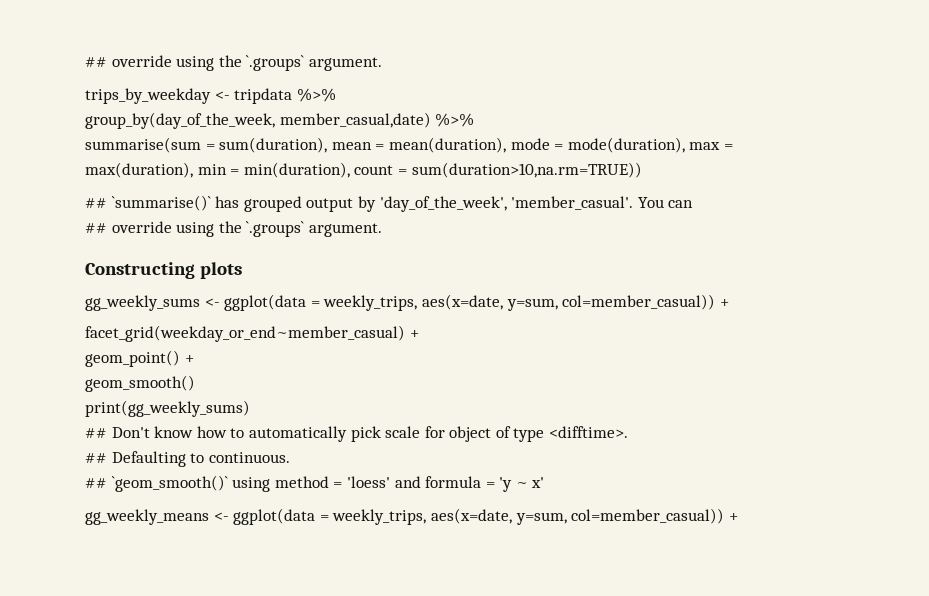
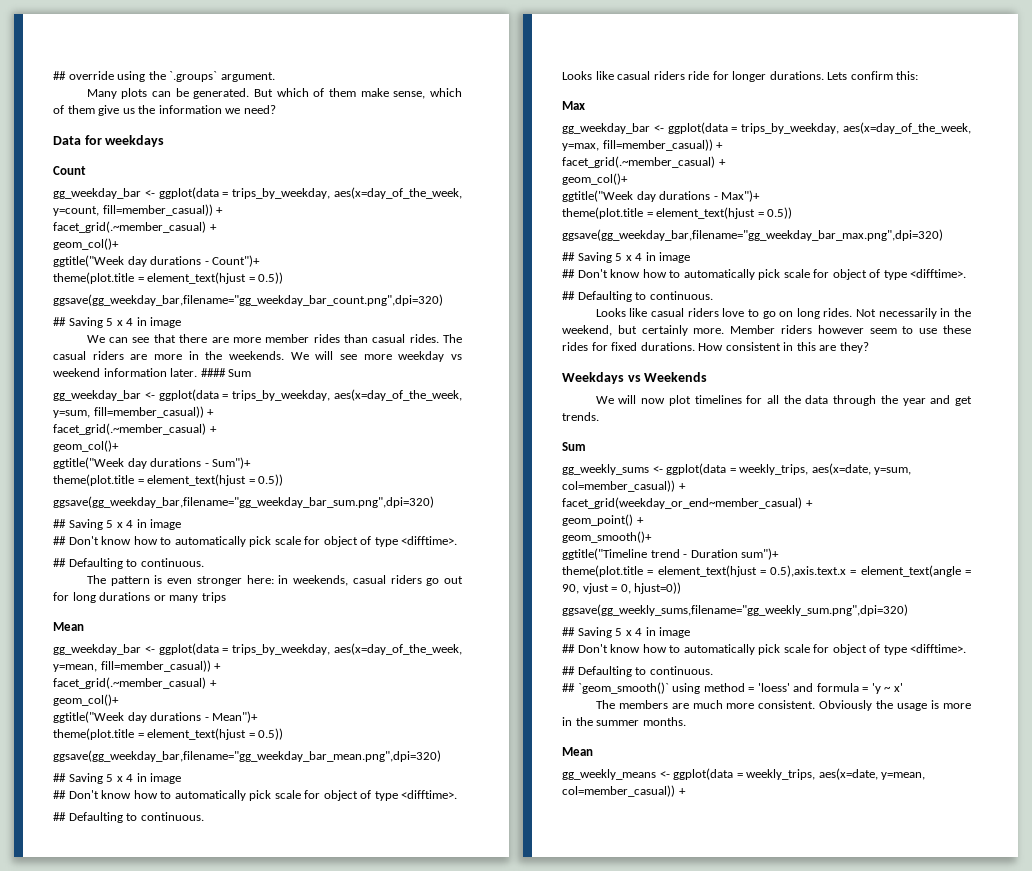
[85,55,382,71] [85,88,336,104] [85,112,475,129] [85,137,733,153] [85,162,642,178] [85,195,694,212] [85,221,382,237] [85,262,242,279] ## override using the `.groups` argument. // trips_by_weekday <- tripdata %>% // group_by(day_of_the_week, member_casual,date) %>% // summarise(sum = sum(duration), mean = mean(duration), mode = mode(duration), max = max(duration), min = min(duration), count = sum(duration>10,na.rm=TRUE)) // ## `summarise()` has grouped output by 'day_of_the_week', 'member_casual'. You can // ## override using the `.groups` argument. // Constructing plots -> [53,71,275,82] [86,88,463,99] [53,105,276,116] [53,135,165,147] [53,166,86,175] [53,187,463,199] [53,204,224,216] [53,221,217,233] [53,238,119,250] [53,255,261,267] [53,272,284,284] [53,294,443,306] [53,317,182,328] [86,334,463,343] [53,351,463,362] [53,368,252,377] [53,389,463,401] [53,406,215,418] [53,423,217,435] [53,440,119,452] [53,457,252,469] [53,474,284,486] [53,496,434,508] [53,519,182,530] [53,536,458,547] [53,558,204,569] [86,575,463,586] [53,592,226,603] [53,622,84,631] [53,643,463,655] [53,660,222,672] [53,677,217,689] [53,694,119,706] [53,711,259,723] [53,728,284,740] [53,750,441,762] [53,773,182,784] [53,790,458,801] [53,812,204,823] [562,71,919,82] [562,101,585,110] [562,122,971,134] [562,139,724,151] [562,156,726,168] [562,173,628,185] [562,190,761,202] [562,207,793,219] [562,229,943,241] [562,252,691,263] [562,269,967,280] [562,291,713,302] [595,308,972,319] [562,325,972,336] [562,342,869,353] [562,372,708,384] [595,395,972,406] [562,412,599,421] [562,442,586,451] ## override using the `.groups` argument. // Many plots can be generated. But which of them make sense, which of them give us the information we need? // Data for weekdays // Count // gg_weekday_bar <- ggplot(data = trips_by_weekday, aes(x=day_of_the_week, y=count, fill=member_casual)) + // facet_grid(.~member_casual) + // geom_col()+ // ggtitle("Week day durations - Count")+ // theme(plot.title = element_text(hjust = 0.5)) // ggsave(gg_weekday_bar,filename="gg_weekday_bar_count.png",dpi=320) // ## Saving 5 x 4 in image // We can see that there are more member rides than casual rides. The casual riders are more in the weekends. We will see more weekday vs weekend information later. #### Sum // gg_weekday_bar <- ggplot(data = trips_by_weekday, aes(x=day_of_the_week, y=sum, fill=member_casual)) + // facet_grid(.~member_casual) + // geom_col()+ // ggtitle("Week day durations - Sum")+ // theme(plot.title = element_text(hjust = 0.5)) // ggsave(gg_weekday_bar,filename="gg_weekday_bar_sum.png",dpi=320) // ## Saving 5 x 4 in image // ## Don't know how to automatically pick scale for object of type <difftime>. // ## Defaulting to continuous. // The pattern is even stronger here: in weekends, casual riders go out for long durations or many trips // Mean // gg_weekday_bar <- ggplot(data = trips_by_weekday, aes(x=day_of_the_week, y=mean, fill=member_casual)) + // facet_grid(.~member_casual) + // geom_col()+ // ggtitle("Week day durations - Mean")+ // theme(plot.title = element_text(hjust = 0.5)) // ggsave(gg_weekday_bar,filename="gg_weekday_bar_mean.png",dpi=320) // ## Saving 5 x 4 in image // ## Don't know how to automatically pick scale for object of type <difftime>. // ## Defaulting to continuous. // Looks like casual riders ride for longer durations. Lets confirm this: // Max // gg_weekday_bar <- ggplot(data = trips_by_weekday, aes(x=day_of_the_week, y=max, fill=member_casual)) + // facet_grid(.~member_casual) + // geom_col()+ // ggtitle("Week day durations - Max")+ // theme(plot.title = element_text(hjust = 0.5)) // ggsave(gg_weekday_bar,filename="gg_weekday_bar_max.png",dpi=320) // ## Saving 5 x 4 in image // ## Don't know how to automatically pick scale for object of type <difftime>. // ## Defaulting to continuous. // Looks like casual riders love to go on long rides. Not necessarily in the weekend, but certainly more. Member riders however seem to use these rides for fixed durations. How consistent in this are they? // Weekdays vs Weekends // We will now plot timelines for all the data through the year and get trends. // Sum
[85,375,195,392] [85,400,250,417] geom_smooth() // print(gg_weekly_sums) -> [562,531,652,543] [562,548,780,560] [562,565,971,577] [562,582,682,594] [562,604,908,616] [562,627,691,638] geom_smooth()+ // ggtitle("Timeline trend - Duration sum")+ // theme(plot.title = element_text(hjust = 0.5),axis.text.x = element_text(angle = 90, vjust = 0, hjust=0)) // ggsave(gg_weekly_sums,filename="gg_weekly_sum.png",dpi=320) // ## Saving 5 x 4 in image
(545, 482) none -> [595,700,972,711] [562,717,686,726] [562,747,593,756] // The members are much more consistent. Obviously the usage is more in the summer months. // Mean
[515,512,567,525] y=sum, -> [881,772,926,780] y=mean,

